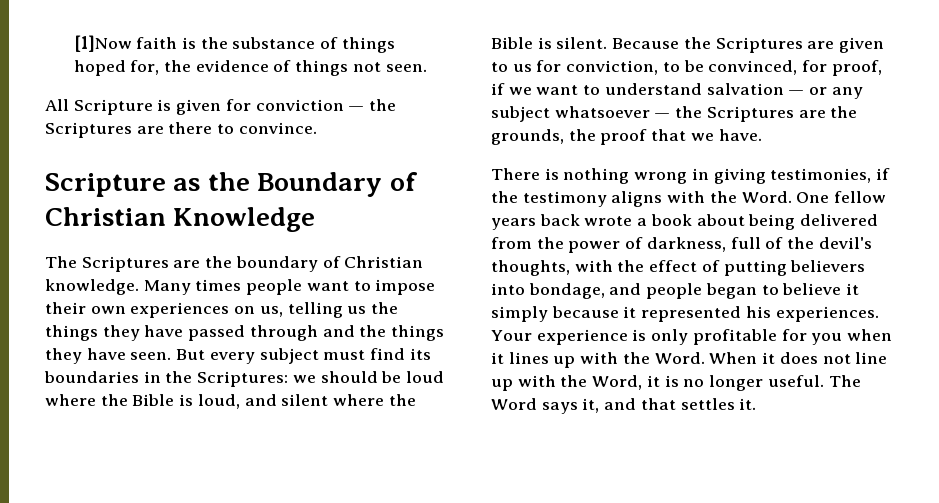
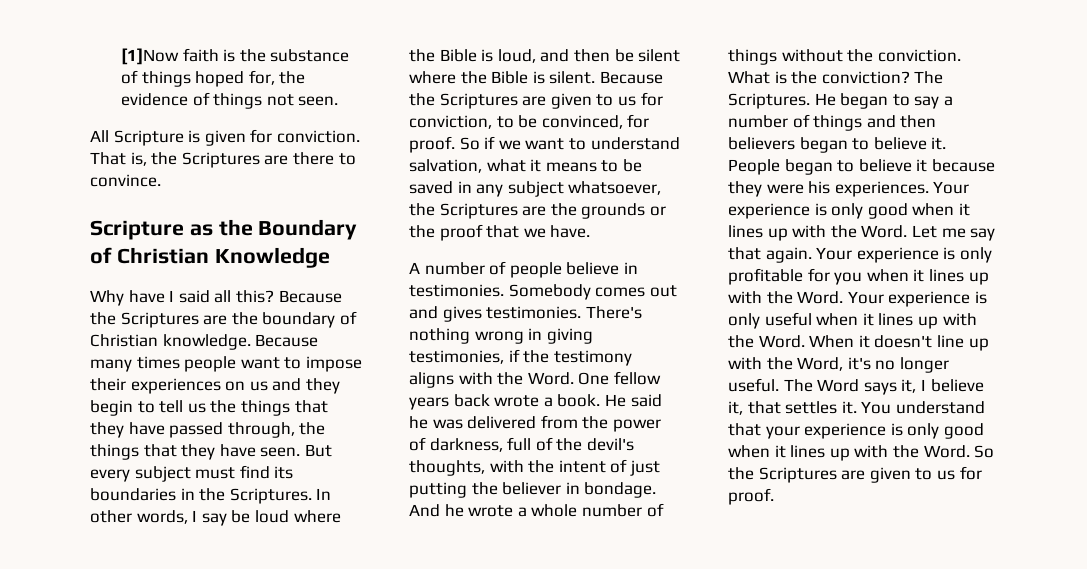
[255,99,365,111] conviction — -> [276,130,360,143] [90,152,147,166] conviction. That is,
[45,256,77,268] The -> [90,290,342,306] [90,312,116,325] Why have I said all this? Because the
[143,280,191,295] Many -> [255,334,319,347] [90,359,132,372] Because many
[90,306,126,314] own -> (126, 384) none
[259,302,343,318] us, telling -> [249,378,340,394] [90,400,184,416] us and they begin to tell
(98, 333) none -> [294,400,328,413] that
[249,325,445,341] through and the things -> [227,422,326,438] [90,444,177,460] through, the things that
[197,371,378,387] Scriptures: we should -> [229,488,332,504] [90,510,227,526] Scriptures. In other words, I say
(277, 400) none -> [573,49,634,62] then be
[831,60,882,76] proof, -> [409,136,480,153] proof. So
[706,83,863,99] [491,106,858,122] [491,129,564,145] salvation — or any subject whatsoever — the Scriptures are the grounds, -> [409,159,642,173] [409,181,662,197] [409,203,666,219] salvation, what it means to be saved in any subject whatsoever, the Scriptures are the grounds or
[491,168,559,180] There is -> [409,261,638,278] [409,284,677,300] [409,306,642,322] A number of people believe in testimonies. Somebody comes out and gives testimonies. There's
[650,214,796,230] book about being -> [557,394,662,407] [409,416,463,429] book. He said he was
[649,260,866,276] [491,283,860,299] [491,306,742,322] effect of putting believers into bondage, and people began to believe it simply because it represented -> [558,459,660,476] [409,482,657,498] [409,503,664,517] [728,49,961,65] [728,71,944,84] [728,93,953,109] [728,114,937,131] [728,137,947,153] [728,159,995,175] [728,181,804,197] intent of just putting the believer in bondage. And he wrote a whole number of things without the conviction. What is the conviction? The Scriptures. He began to say a number of things and then believers began to believe it. People began to believe it because they were
(689, 337) none -> [867,203,970,219] [728,225,996,241] [728,247,992,263] good when it lines up with the Word. Let me say that again. Your experience is only
[709,352,851,364] When it does not -> [847,291,987,307] [728,312,977,329] [728,335,933,348] Your experience is only useful when it lines up with the Word. When it doesn't
[646,375,679,387] it is -> [847,357,871,370] it's
[604,398,757,410] and that settles it. -> [920,379,984,392] [728,401,985,415] [728,423,984,439] [728,445,995,461] [728,466,982,483] [728,488,774,505] I believe it, that settles it. You understand that your experience is only good when it lines up with the Word. So the Scriptures are given to us for proof.

